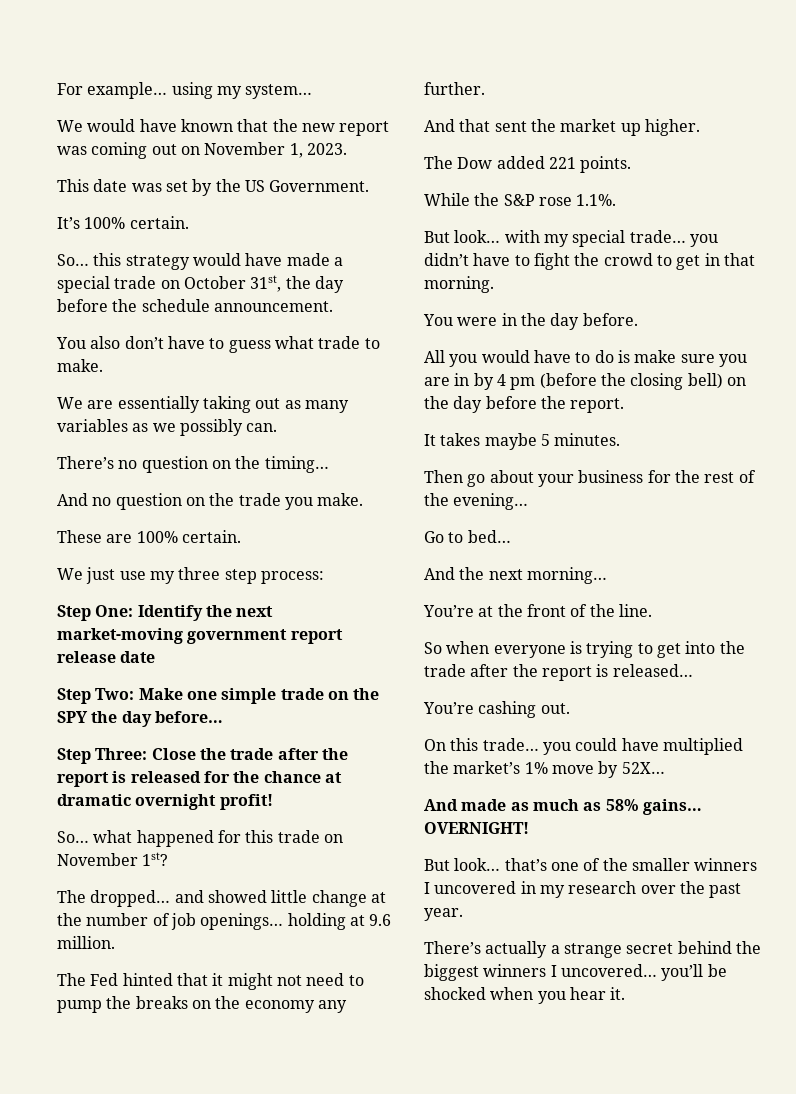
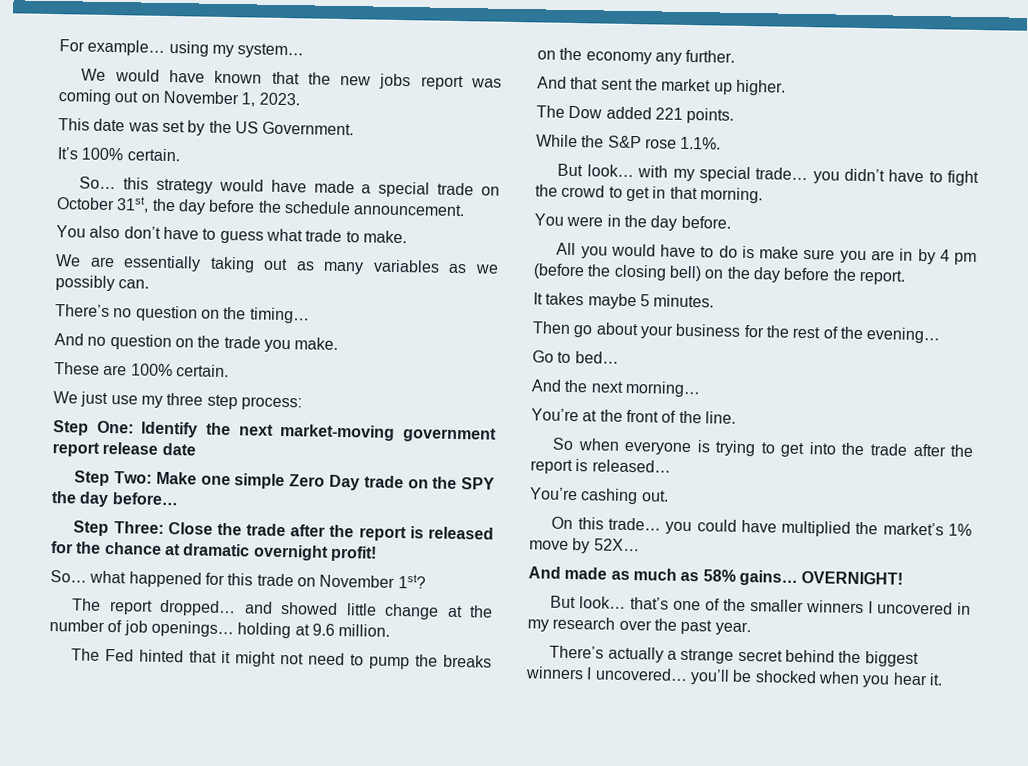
(335, 127) none -> [379,73,412,90] jobs
(277, 696) none -> [289,474,360,491] Zero Day
(86, 896) none -> [108,600,153,615] report

